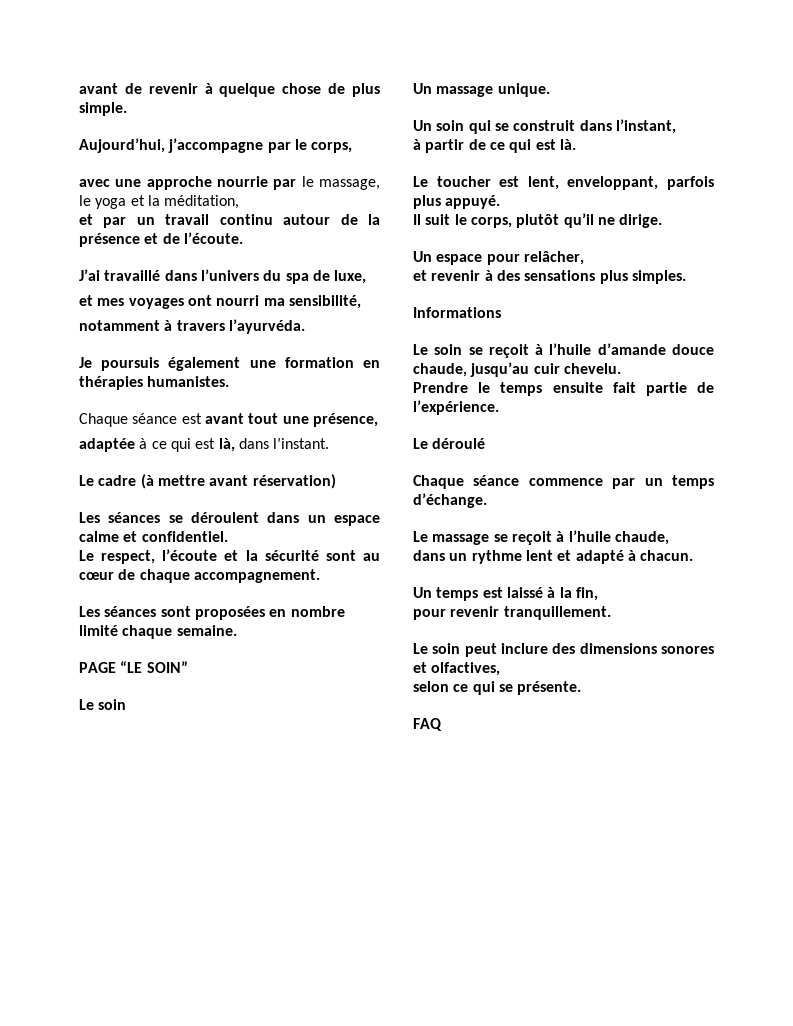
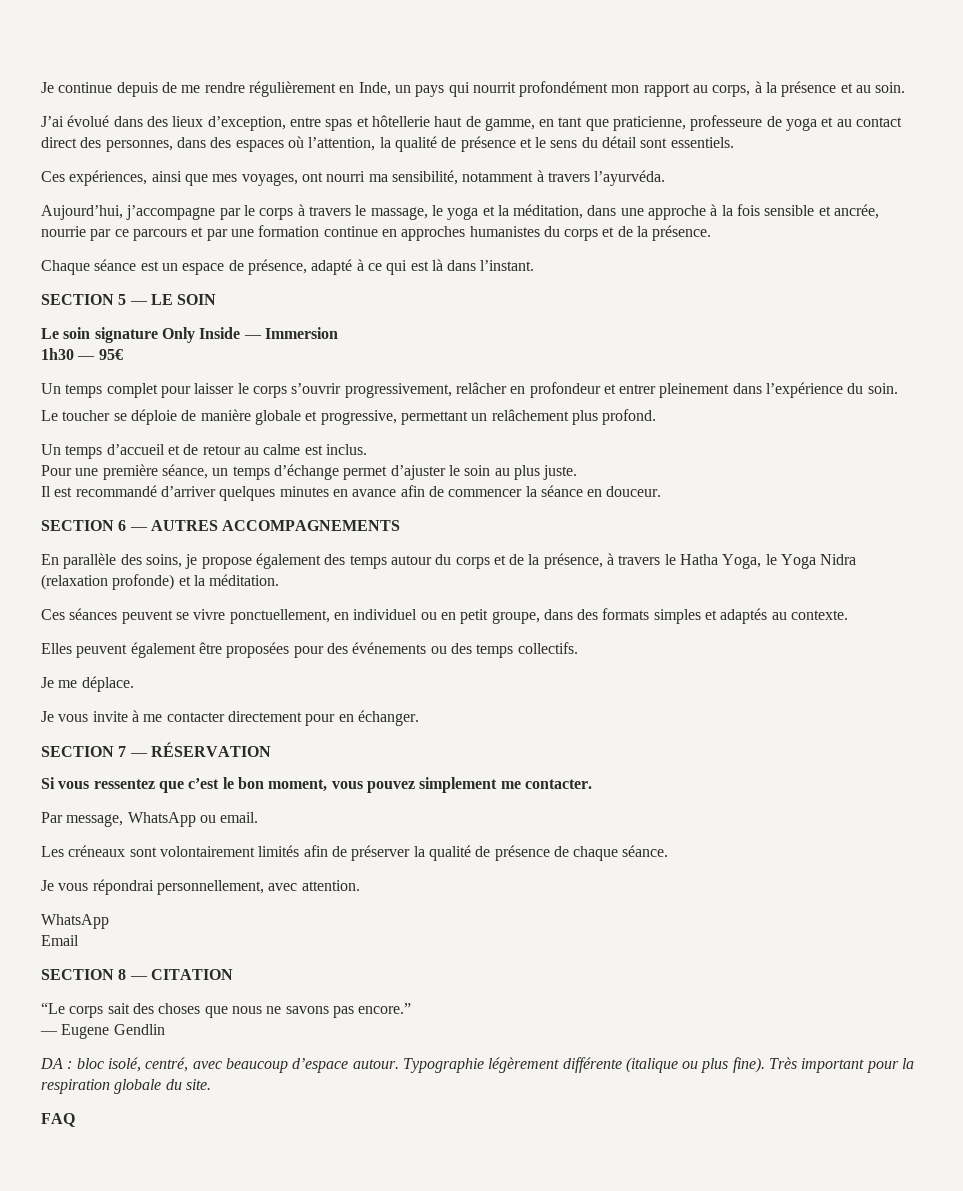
[79,83,380,97] [79,102,127,116] [79,138,353,153] [79,176,297,190] avant de revenir à quelque chose de plus simple. // Aujourd’hui, j’accompagne par le corps, // avec une approche nourrie par -> [41,81,906,97] [41,115,903,131] [41,136,734,152] [41,170,666,186] [41,204,351,220] Je continue depuis de me rendre régulièrement en Inde, un pays qui nourrit profondément mon rapport au corps, à la présence et au soin. // J’ai évolué dans des lieux d’exception, entre spas et hôtellerie haut de gamme, en tant que praticienne, professeure de yoga et au contact direct des personnes, dans des espaces où l’attention, la qualité de présence et le sens du détail sont essentiels. // Ces expériences, ainsi que mes voyages, ont nourri ma sensibilité, notamment à travers l’ayurvéda. // Aujourd’hui, j’accompagne par le corps à travers
[79,214,380,228] [79,232,243,247] [79,269,367,284] [79,295,361,309] [79,319,305,334] [79,357,381,371] [79,376,230,390] // et par un travail continu autour de la présence et de l’écoute. // J’ai travaillé dans l’univers du spa de luxe, // et mes voyages ont nourri ma sensibilité, // notamment à travers l’ayurvéda. // Je poursuis également une formation en thérapies humanistes. -> [587,204,880,220] [41,225,712,241] dans une approche à la fois sensible et ancrée, nourrie par ce parcours et par une formation continue en approches humanistes du corps et de la présence.
[204,413,378,427] [79,438,135,452] avant tout une présence, // adaptée -> [161,259,353,275] un espace de présence, adapté
[218,438,235,452] là, -> [431,259,443,271] là
[79,474,336,489] [79,512,380,526] [79,531,228,542] [79,549,380,564] [79,569,320,583] [79,606,345,620] [79,625,237,639] [79,661,188,673] [79,699,127,710] [413,83,550,97] [413,119,676,134] [413,139,576,153] [413,176,714,190] [413,195,501,209] [413,213,663,228] [413,251,584,265] [413,270,686,284] [413,307,501,318] [413,343,714,358] [413,362,621,377] [413,382,714,396] [413,400,499,415] [413,438,486,449] [413,475,714,489] [413,493,487,508] [413,530,669,545] [413,550,694,564] [413,587,598,601] [413,606,611,620] [413,643,714,657] [413,662,501,676] [413,681,582,695] Le cadre (à mettre avant réservation) // Les séances se déroulent dans un espace calme et confidentiel. // Le respect, l’écoute et la sécurité sont au cœur de chaque accompagnement. // Les séances sont proposées en nombre limité chaque semaine. // PAGE “LE SOIN” // Le soin // Un massage unique. // Un soin qui se construit dans l’instant, // à partir de ce qui est là. // Le toucher est lent, enveloppant, parfois plus appuyé. // Il suit le corps, plutôt qu’il ne dirige. // Un espace pour relâcher, // et revenir à des sensations plus simples. // Informations // Le soin se reçoit à l’huile d’amande douce chaude, jusqu’au cuir chevelu. // Prendre le temps ensuite fait partie de l’expérience. // Le déroulé // Chaque séance commence par un temps d’échange. // Le massage se reçoit à l’huile chaude, // dans un rythme lent et adapté à chacun. // Un temps est laissé à la fin, // pour revenir tranquillement. // Le soin peut inclure des dimensions sonores et olfactives, // selon ce qui se présente. -> [41,294,217,305] [41,327,338,343] [41,348,123,360] [41,382,898,398] [41,409,657,425] [41,444,367,459] [41,464,578,480] [41,485,662,501] [41,520,401,531] [41,553,857,569] [41,574,280,590] [41,608,849,624] [41,642,578,658] [41,676,134,692] [41,710,419,726] [41,742,271,757] [41,777,592,793] [41,812,259,827] [41,845,669,861] [41,879,360,895] [41,914,109,929] [41,935,79,946] [41,969,233,980] [41,1002,412,1018] [40,1024,165,1039] [40,1057,915,1073] [41,1079,211,1094] SECTION 5 — LE SOIN // Le soin signature Only Inside — Immersion // 1h30 — 95€ // Un temps complet pour laisser le corps s’ouvrir progressivement, relâcher en profondeur et entrer pleinement dans l’expérience du soin. // Le toucher se déploie de manière globale et progressive, permettant un relâchement plus profond. // Un temps d’accueil et de retour au calme est inclus. // Pour une première séance, un temps d’échange permet d’ajuster le soin au plus juste. // Il est recommandé d’arriver quelques minutes en avance afin de commencer la séance en douceur. // SECTION 6 — AUTRES ACCOMPAGNEMENTS // En parallèle des soins, je propose également des temps autour du corps et de la présence, à travers le Hatha Yoga, le Yoga Nidra (relaxation profonde) et la méditation. // Ces séances peuvent se vivre ponctuellement, en individuel ou en petit groupe, dans des formats simples et adaptés au contexte. // Elles peuvent également être proposées pour des événements ou des temps collectifs. // Je me déplace. // Je vous invite à me contacter directement pour en échanger. // SECTION 7 — RÉSERVATION // Si vous ressentez que c’est le bon moment, vous pouvez simplement me contacter. // Par message, WhatsApp ou email. // Les créneaux sont volontairement limités afin de préserver la qualité de présence de chaque séance. // Je vous répondrai personnellement, avec attention. // WhatsApp // Email // SECTION 8 — CITATION // “Le corps sait des choses que nous ne savons pas encore.” // — Eugene Gendlin // DA : bloc isolé, centré, avec beaucoup d’espace autour. Typographie légèrement différente (italique ou plus fine). Très important pour la respiration globale du site.

